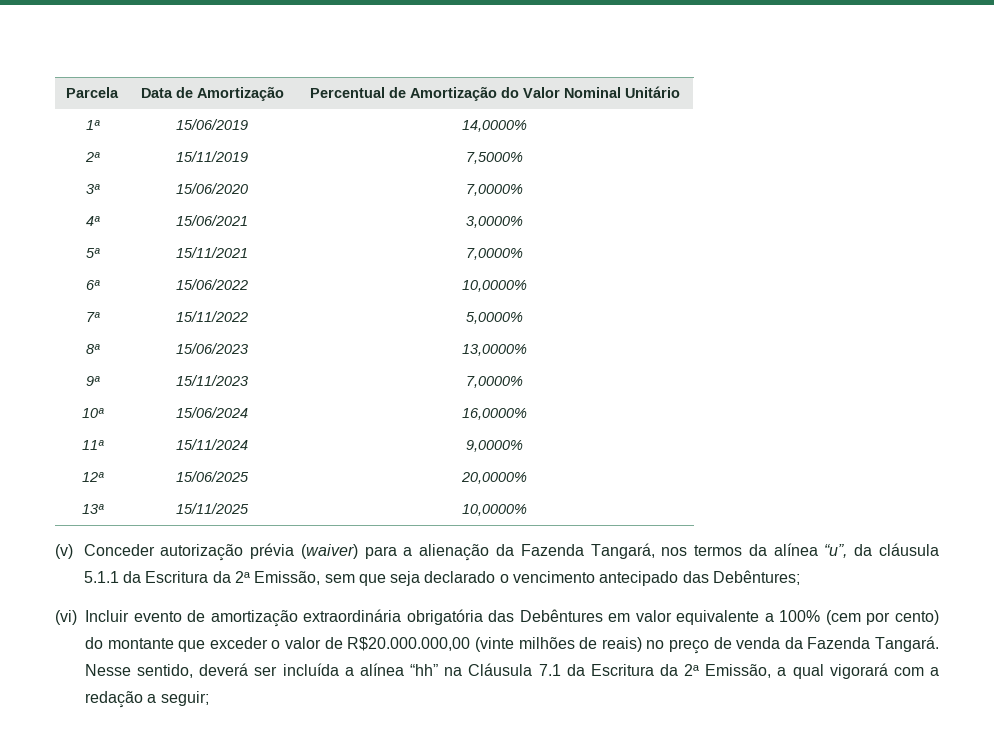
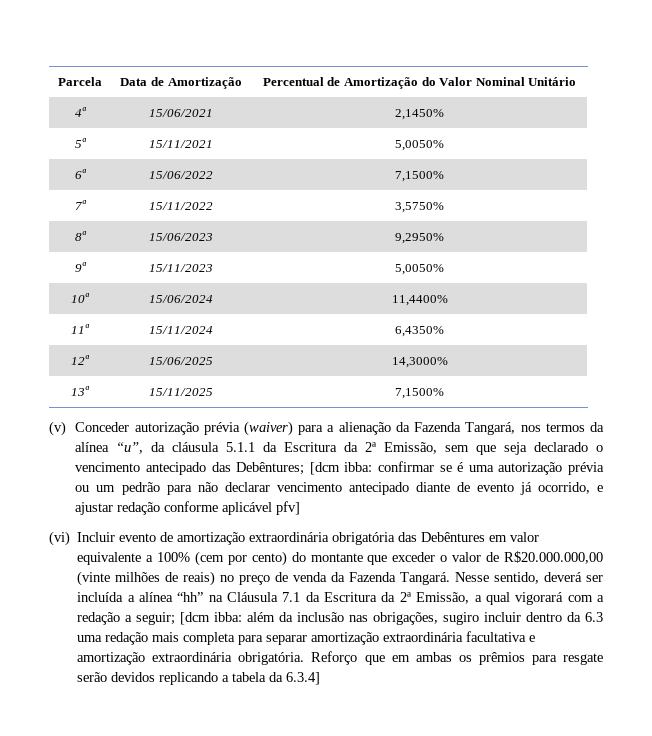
[85,120,100,130] [176,119,248,130] [461,120,527,132] [84,152,100,162] [176,151,248,162] [465,152,523,164] [85,184,100,194] [176,183,248,194] [465,184,523,196] // 1ª | 15/06/2019 | 14,0000% // 2ª | 15/11/2019 | 7,5000% // 3ª | 15/06/2020 | 7,0000% -> (577, 81) none
[465,216,523,228] 3,0000% -> [395,109,445,120] 2,1450%
[465,248,523,260] 7,0000% -> [395,140,445,151] 5,0050%
[461,280,527,292] 10,0000% -> [395,171,445,182] 7,1500%
[465,312,523,324] 5,0000% -> [395,202,445,213] 3,5750%
[461,344,527,356] 13,0000% -> [395,233,445,244] 9,2950%
[465,376,523,388] 7,0000% -> [395,264,445,275] 5,0050%
[461,408,527,420] 16,0000% -> [391,295,448,306] 11,4400%
[465,440,523,452] 9,0000% -> [395,326,445,337] 6,4350%
[460,472,527,484] 20,0000% -> [391,357,448,368] 14,3000%
[461,504,527,516] 10,0000% -> [395,388,445,399] 7,1500%
(801, 577) none -> [309,461,604,475] [75,482,603,495] [75,501,301,515] [dcm ibba: confirmar se é uma autorização prévia ou um pedrão para não declarar vencimento antecipado diante de evento já ocorrido, e ajustar redação conforme aplicável pfv]
(209, 698) none -> [180,612,603,625] [77,631,536,645] [77,651,603,665] [77,672,321,685] [dcm ibba: além da inclusão nas obrigações, sugiro incluir dentro da 6.3 uma redação mais completa para separar amortização extraordinária facultativa e amortização extraordinária obrigatória. Reforço que em ambas os prêmios para resgate serão devidos replicando a tabela da 6.3.4]

